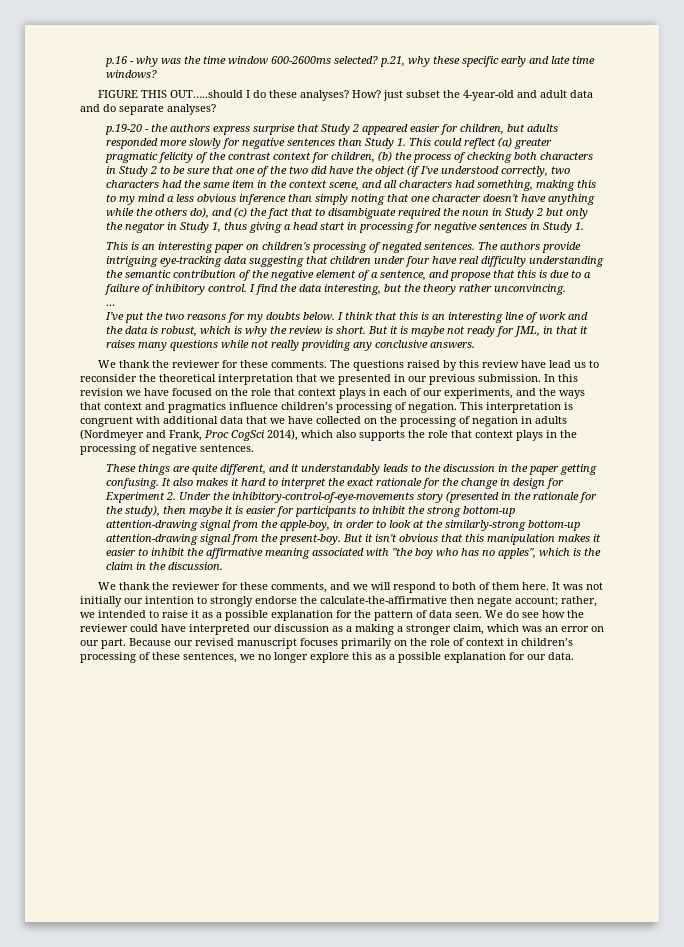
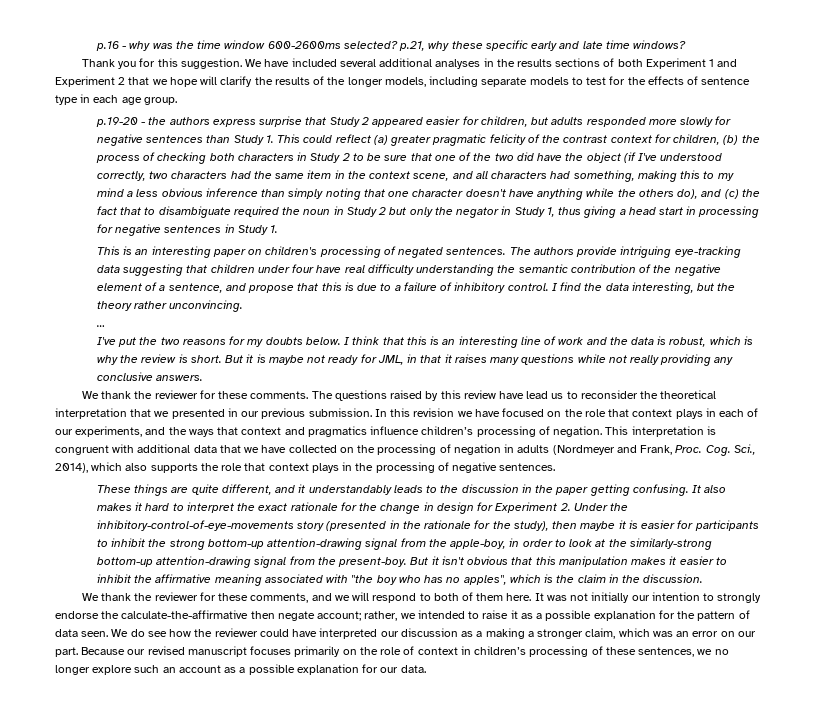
[97,90,593,101] [80,104,216,115] FIGURE THIS OUT…..should I do these analyses? How? just subset the 4-year-old and adult data and do separate analyses? -> [81,58,738,69] [55,76,751,87] [55,94,177,105] Thank you for this suggestion. We have included several additional analyses in the results sections of both Experiment 1 and Experiment 2 that we hope will clarify the results of the longer models, including separate models to test for the effects of sentence type in each age group.
[204,430,265,441] Proc CogSci -> [675,444,756,456] Proc. Cog. Sci.,
[352,652,372,660] this -> [134,665,221,673] such an account

